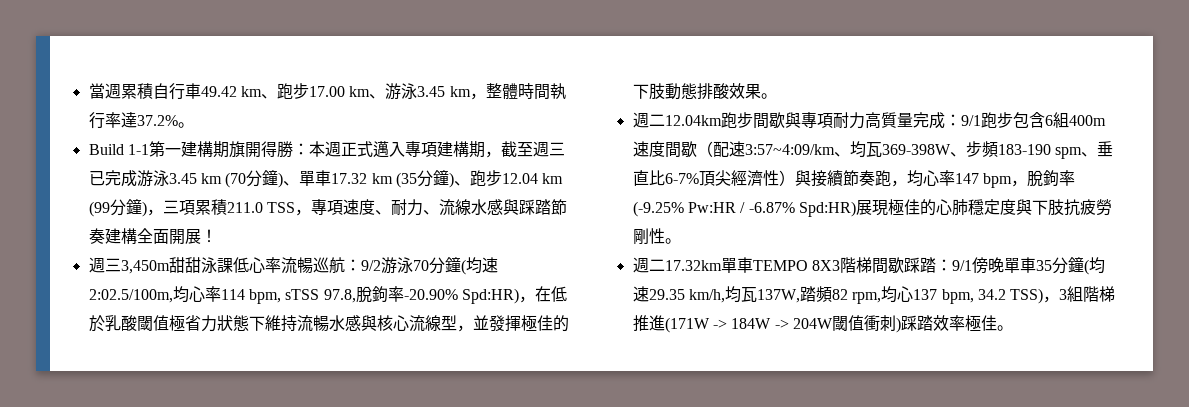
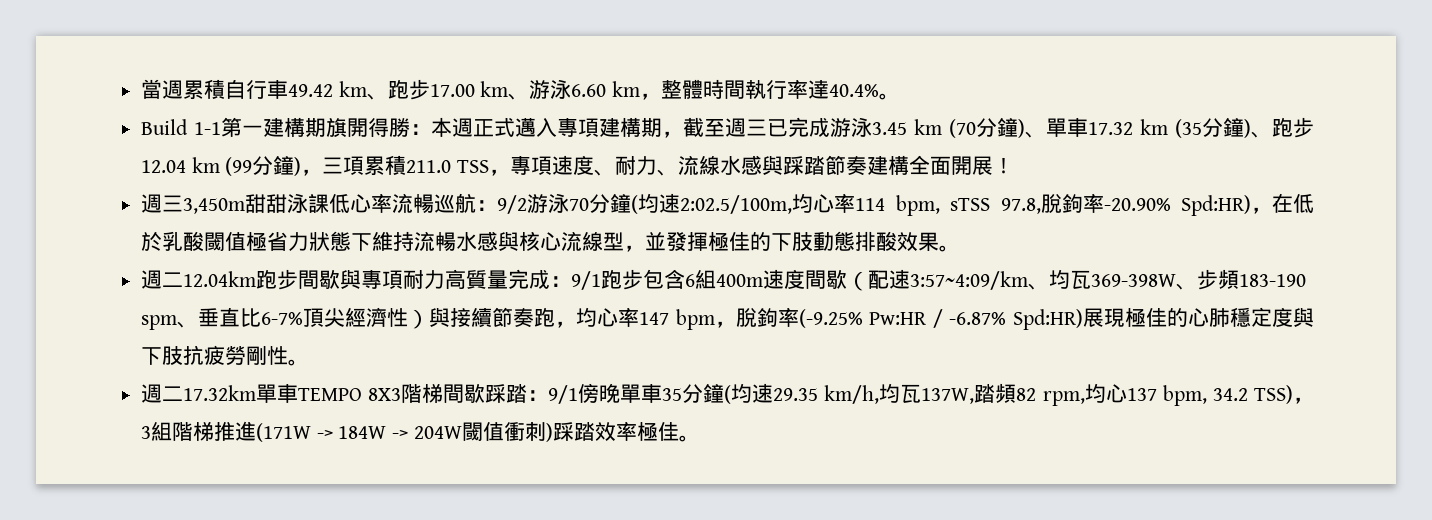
[417,86,446,97] 3.45 -> [571,84,607,97] 6.60
[136,115,178,126] 37.2% -> [829,84,880,97] 40.4%

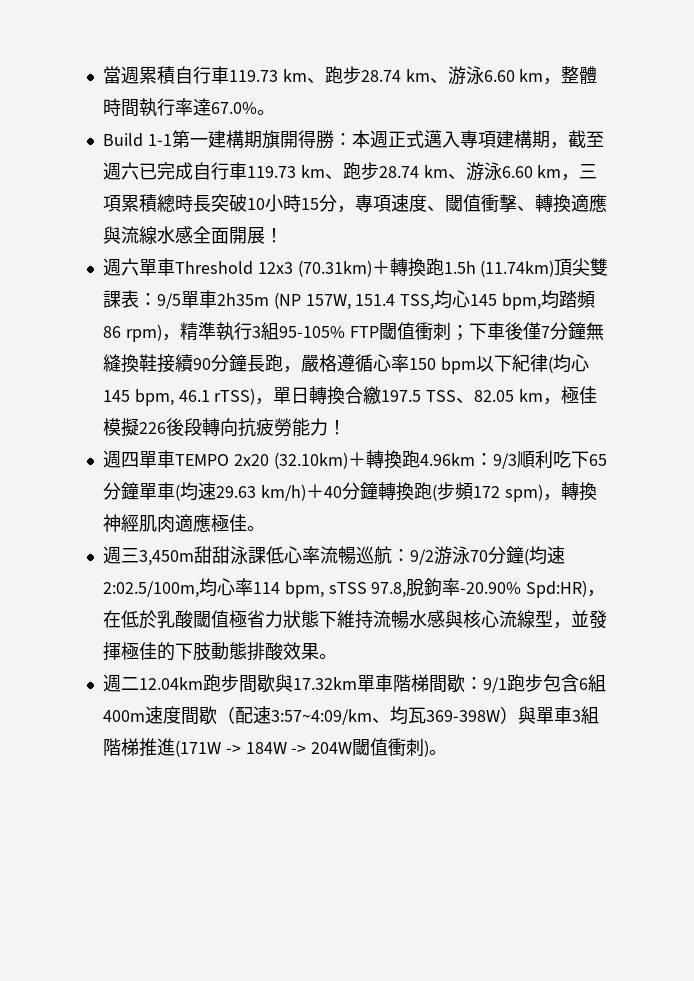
[288,79,475,100] 49.42 km、跑步17.00 -> [228,66,401,84] 119.73 km、跑步28.74
[829,84,880,97] 40.4% -> [210,102,257,114] 67.0%
[746,117,1314,138] [141,155,1015,176] 三已完成游泳3.45 km (70分鐘)、單車17.32 km (35分鐘)、跑步12.04 km (99分鐘)，三項累積211.0 TSS，專項速度、耐力、流線水感與踩踏節奏建構全面開展！ -> [120,162,598,181] [102,194,607,213] [102,226,283,244] [102,258,609,277] [102,290,596,310] [102,322,604,342] [102,354,589,374] [102,386,598,406] [102,418,346,437] [102,450,607,469] [102,482,597,502] [102,514,265,532] 六已完成自行車119.73 km、跑步28.74 km、游泳6.60 km，三項累積總時長突破10小時15分，專項速度、閾值衝擊、轉換適應與流線水感全面開展！ // 週六單車Threshold 12x3 (70.31km)＋轉換跑1.5h (11.74km)頂尖雙課表：9/5單車2h35m (NP 157W, 151.4 TSS,均心145 bpm,均踏頻86 rpm)，精準執行3組95-105% FTP閾值衝刺；下車後僅7分鐘無縫換鞋接續90分鐘長跑，嚴格遵循心率150 bpm以下紀律(均心145 bpm, 46.1 rTSS)，單日轉換合繳197.5 TSS、82.05 km，極佳模擬226後段轉向抗疲勞能力！ // 週四單車TEMPO 2x20 (32.10km)＋轉換跑4.96km：9/3順利吃下65分鐘單車(均速29.63 km/h)＋40分鐘轉換跑(步頻172 spm)，轉換神經肌肉適應極佳。
[361,269,551,289] 專項耐力高質量完成 -> [292,674,465,693] 17.32km單車階梯間歇
[1176,269,1307,290] [141,307,1315,330] [141,345,310,366] [141,383,1315,406] 、步頻183-190 spm、垂直比6-7%頂尖經濟性）與接續節奏跑，均心率147 bpm，脫鉤率(-9.25% Pw:HR / -6.87% Spd:HR)展現極佳的心肺穩定度與下肢抗疲勞剛性。 // 週二17.32km單車TEMPO 8X3階梯間歇踩踏：9/1傍晚單車35分鐘(均速29.35 km/h,均瓦137W,踏頻82 rpm,均心137 bpm, 34.2 TSS)， -> [499,706,572,724] ）與單車
[552,421,679,441] 踩踏效率極佳 -> (430, 748) none

